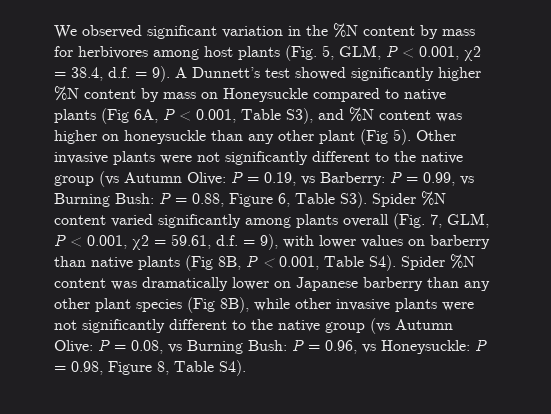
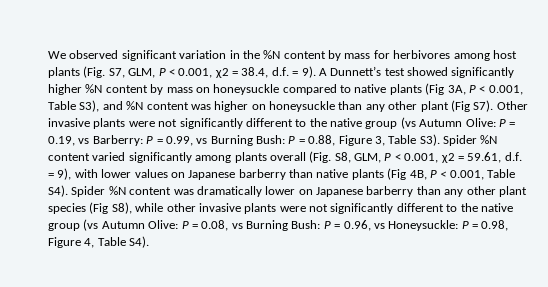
[322,45,334,60] 5, -> [108,68,125,78] S7,
[223,88,308,102] Honeysuckle -> [213,84,280,95] honeysuckle
[134,109,158,123] 6A, -> [447,85,466,95] 3A,
[393,129,411,145] 5). -> [473,100,494,112] S7).
[278,193,290,207] 6, -> [374,136,385,146] 3,
[430,214,442,228] 7, -> [334,152,351,163] S8,
(425, 242) none -> [188,170,236,180] Japanese
[218,256,241,270] 8B, -> [409,170,427,180] 4B,
[220,297,249,313] 8B), -> [111,202,132,214] S8),
[157,361,169,375] 8, -> [84,238,95,248] 4,

